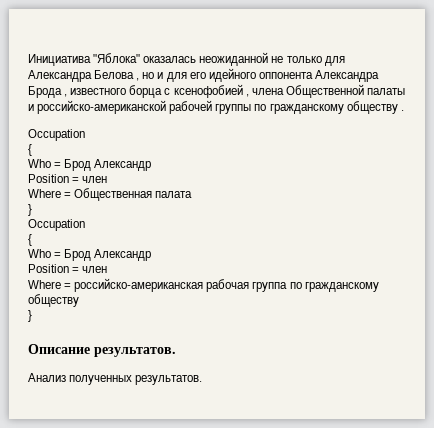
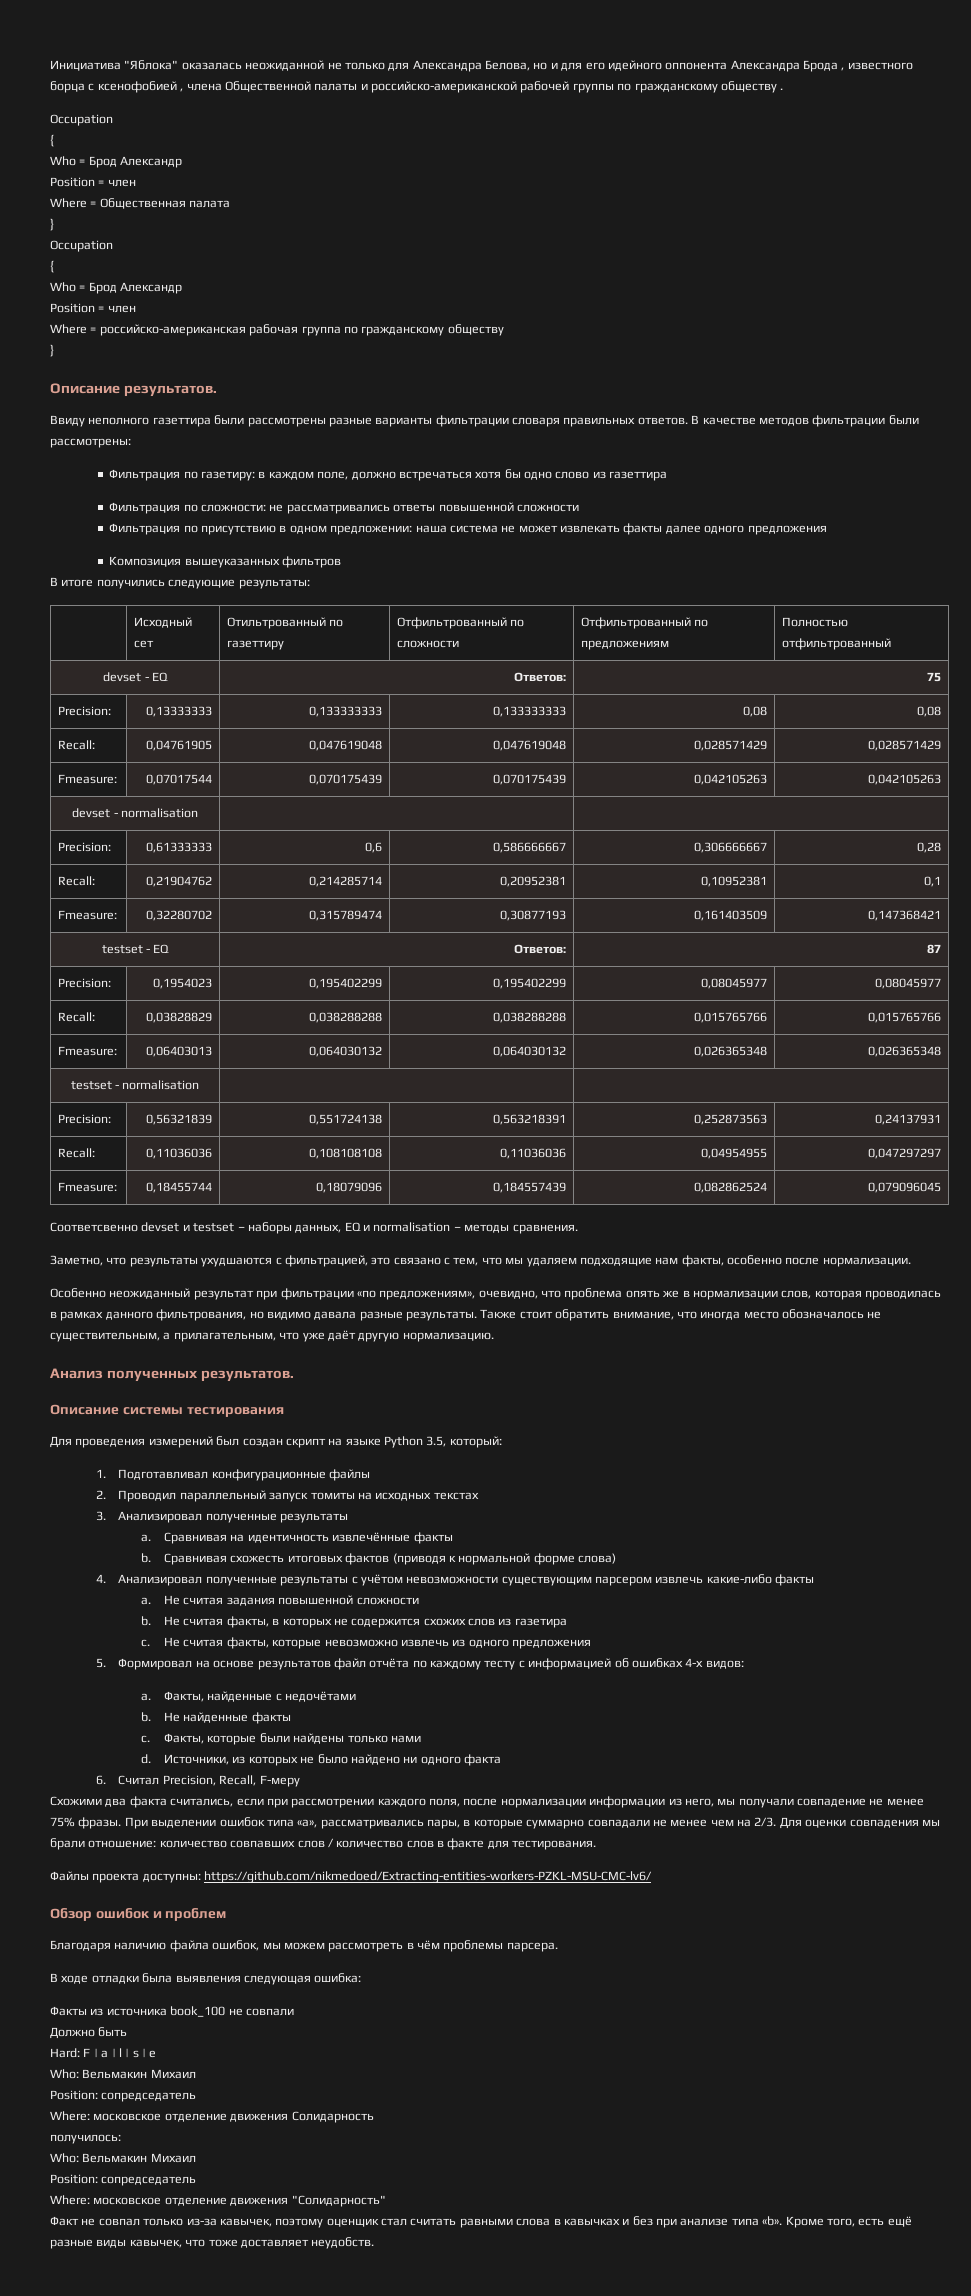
[94,70,140,81] Белова , -> [485,60,530,71] Белова,
[28,373,203,385] Анализ полученных результатов. -> [50,415,919,427] [50,438,131,448] [109,469,668,481] [109,502,579,514] [109,523,827,535] [109,556,342,568] [50,577,310,589] [134,617,193,628] [134,640,155,648] [227,617,344,629] [227,640,285,650] [397,617,525,629] [397,640,460,648] [581,617,709,629] [581,640,670,650] [782,617,849,627] [782,638,892,650] [103,672,168,682] [513,672,566,682] [926,672,941,682] [58,706,112,716] [145,706,212,717] [308,706,382,717] [492,706,566,717] [742,706,767,717] [916,706,941,717] [58,740,96,750] [145,740,212,751] [308,740,382,751] [492,740,566,751] [693,740,767,751] [867,740,941,751] [58,774,118,784] [145,774,212,785] [308,774,382,785] [492,774,566,785] [693,774,767,785] [867,774,941,785] [72,808,198,818] [58,842,112,852] [145,842,212,853] [364,842,382,853] [492,842,566,853] [693,842,767,853] [916,842,941,853] [58,876,96,886] [145,876,212,887] [308,876,382,887] [499,876,566,887] [700,876,767,887] [923,876,941,887] [58,910,118,920] [145,910,212,921] [308,910,382,921] [499,910,566,921] [693,910,767,921] [867,910,941,921] [101,944,170,954] [513,944,566,954] [926,944,941,954] [58,978,112,988] [152,978,212,989] [308,978,382,989] [492,978,566,989] [700,978,767,989] [874,978,941,989] [58,1012,96,1022] [145,1012,212,1023] [308,1012,382,1023] [492,1012,566,1023] [693,1012,767,1023] [867,1012,941,1023] [58,1046,118,1056] [145,1046,212,1057] [308,1046,382,1057] [492,1046,566,1057] [693,1046,767,1057] [867,1046,941,1057] [70,1080,200,1090] [58,1114,112,1124] [145,1114,212,1125] [308,1114,382,1125] [492,1114,566,1125] [693,1114,767,1125] [874,1114,941,1125] [58,1148,96,1158] [145,1148,212,1159] [308,1148,382,1159] [499,1148,566,1159] [700,1148,767,1159] [867,1148,941,1159] [58,1182,118,1192] [145,1182,212,1193] [315,1182,382,1193] [492,1182,566,1193] [693,1182,767,1193] [867,1182,941,1193] [50,1222,578,1234] [50,1255,911,1267] [50,1288,941,1300] [50,1309,882,1321] [50,1330,494,1342] [50,1368,294,1382] [50,1404,284,1417] [50,1436,502,1448] [95,1469,371,1481] [95,1490,479,1502] [95,1511,349,1523] [141,1532,453,1544] [141,1553,617,1565] [95,1574,815,1586] [141,1595,419,1606] [141,1616,567,1628] [141,1637,592,1649] [95,1658,744,1670] [141,1691,357,1702] [141,1712,291,1724] [141,1733,421,1745] [141,1754,502,1766] [95,1775,300,1787] [50,1796,924,1808] [50,1817,940,1829] [50,1838,597,1850] [50,1871,653,1883] [50,1908,227,1921] [50,1940,558,1952] [50,1973,362,1985] [50,2006,294,2017] [50,2027,128,2039] [50,2048,157,2058] [50,2069,196,2079] [50,2090,197,2102] [50,2111,374,2123] [50,2134,121,2144] [50,2153,196,2163] [50,2174,197,2186] [50,2195,386,2207] [50,2216,912,2228] [50,2237,375,2249] Ввиду неполного газеттира были рассмотрены разные варианты фильтрации словаря правильных ответов. В качестве методов фильтрации были рассмотрены: // Фильтрация по газетиру: в каждом поле, должно встречаться хотя бы одно слово из газеттира // Фильтрация по сложности: не рассматривались ответы повышенной сложности // Фильтрация по присутствию в одном предложении: наша система не может извлекать факты далее одного предложения // Композиция вышеуказанных фильтров // В итоге получились следующие результаты: // | Исходный сет | Отильтрованный по газеттиру | Отфильтрованный по сложности | Отфильтрованный по предложениям | Полностью отфильтрованный // devset - EQ | Ответов: | 75 // Precision: | 0,13333333 | 0,133333333 | 0,133333333 | 0,08 | 0,08 // Recall: | 0,04761905 | 0,047619048 | 0,047619048 | 0,028571429 | 0,028571429 // Fmeasure: | 0,07017544 | 0,070175439 | 0,070175439 | 0,042105263 | 0,042105263 // devset - normalisation | | // Precision: | 0,61333333 | 0,6 | 0,586666667 | 0,306666667 | 0,28 // Recall: | 0,21904762 | 0,214285714 | 0,20952381 | 0,10952381 | 0,1 // Fmeasure: | 0,32280702 | 0,315789474 | 0,30877193 | 0,161403509 | 0,147368421 // testset - EQ | Ответов: | 87 // Precision: | 0,1954023 | 0,195402299 | 0,195402299 | 0,08045977 | 0,08045977 // Recall: | 0,03828829 | 0,038288288 | 0,038288288 | 0,015765766 | 0,015765766 // Fmeasure: | 0,06403013 | 0,064030132 | 0,064030132 | 0,026365348 | 0,026365348 // testset - normalisation | | // Precision: | 0,56321839 | 0,551724138 | 0,563218391 | 0,252873563 | 0,24137931 // Recall: | 0,11036036 | 0,108108108 | 0,11036036 | 0,04954955 | 0,047297297 // Fmeasure: | 0,18455744 | 0,18079096 | 0,184557439 | 0,082862524 | 0,079096045 // Соответсвенно devset и testset – наборы данных, EQ и normalisation – методы сравнения. // Заметно, что результаты ухудшаются с фильтрацией, это связано с тем, что мы удаляем подходящие нам факты, особенно после нормализации. // Особенно неожиданный результат при фильтрации «по предложениям», очевидно, что проблема опять же в нормализации слов, которая проводилась в рамках данного фильтрования, но видимо давала разные результаты. Также стоит обратить внимание, что иногда место обозначалось не существительным, а прилагательным, что уже даёт другую нормализацию. // Анализ полученных результатов. // Описание системы тестирования // Для проведения измерений был создан скрипт на языке Python 3.5, который: // 1. Подготавливал конфигурационные файлы // 2. Проводил параллельный запуск томиты на исходных текстах // 3. Анализировал полученные результаты // a. Сравнивая на идентичность извлечённые факты // b. Сравнивая схожесть итоговых фактов (приводя к нормальной форме слова) // 4. Анализировал полученные результаты с учётом невозможности существующим парсером извлечь какие-либо факты // a. Не считая задания повышенной сложности // b. Не считая факты, в которых не содержится схожих слов из газетира // c. Не считая факты, которые невозможно извлечь из одного предложения // 5. Формировал на основе результатов файл отчёта по каждому тесту с информацией об ошибках 4-х видов: // a. Факты, найденные с недочётами // b. Не найденные факты // c. Факты, которые были найдены только нами // d. Источники, из которых не было найдено ни одного факта // 6. Считал Precision, Recall, F-меру // Схожими два факта считались, если при рассмотрении каждого поля, после нормализации информации из него, мы получали совпадение не менее 75% фразы. При выделении ошибок типа «a», рассматривались пары, в которые суммарно совпадали не менее чем на 2/3. Для оценки совпадения мы брали отношение: количество совпавших слов / количество слов в факте для тестирования. // Файлы проекта доступны: https://github.com/nikmedoed/Extracting-entities-workers-PZKL-MSU-CMC-lv6/ // Обзор ошибок и проблем // Благодаря наличию файла ошибок, мы можем рассмотреть в чём проблемы парсера. // В ходе отладки была выявления следующая ошибка: // Факты из источника book_100 не совпали // Должно быть // Hard: F | a | l | s | e // Who: Вельмакин Михаил // Position: сопредседатель // Where: московское отделение движения Солидарность // получилось: // Who: Вельмакин Михаил // Position: сопредседатель // Where: московское отделение движения "Солидарность" // Факт не совпал только из-за кавычек, поэтому оценщик стал считать равными слова в кавычках и без при анализе типа «b». Кроме того, есть ещё разные виды кавычек, что тоже доставляет неудобств.

